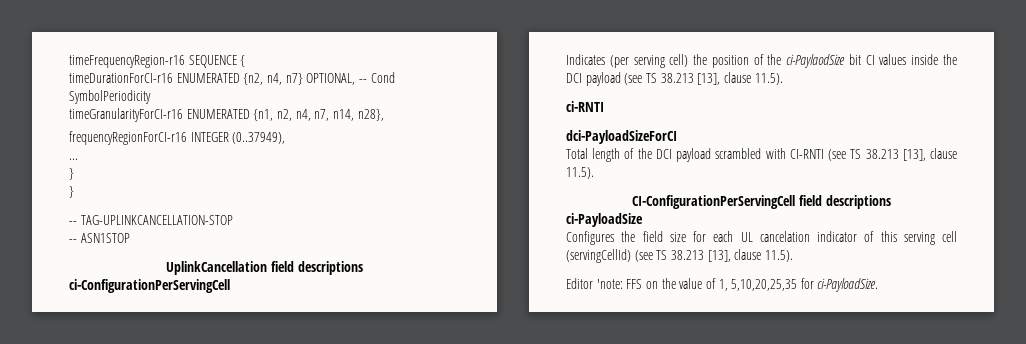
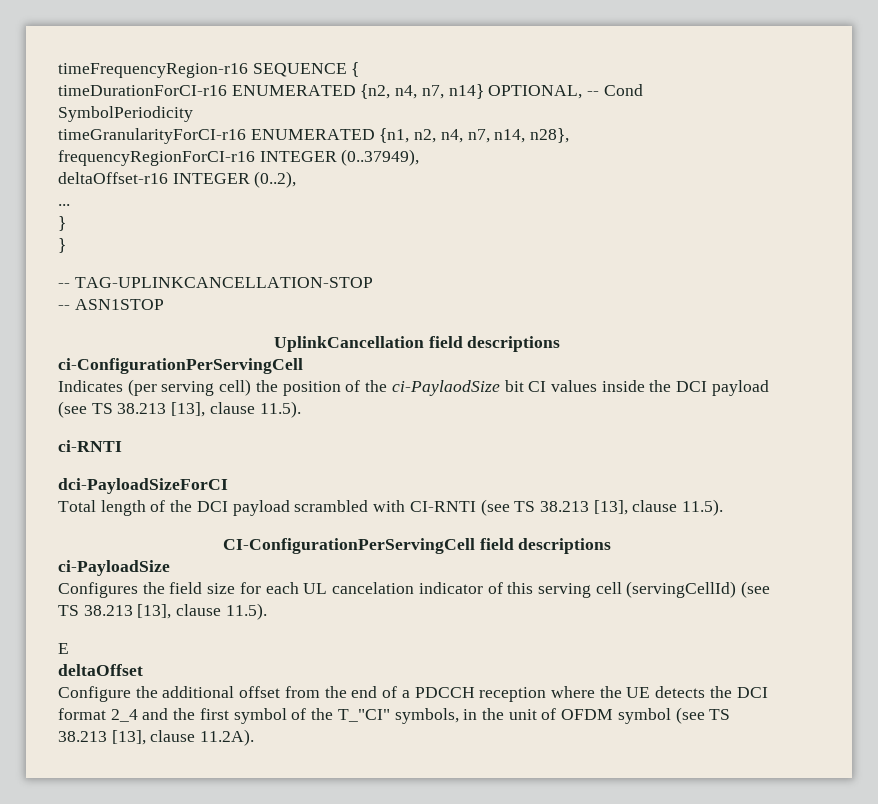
[285,73,303,85] n7} -> [421,84,484,99] n7, n14}
(286, 138) none -> [58,171,297,188] // deltaOffset-r16 INTEGER (0..2),
[566,278,879,292] Editor 'note: FFS on the value of 1, 5,10,20,25,35 for ci-PayloadSize. -> [58,643,69,654] [58,664,143,676] [58,686,768,702] [58,707,731,724] [58,729,255,746] E // deltaOffset // Configure the additional offset from the end of a PDCCH reception where the UE detects the DCI format 2_4 and the first symbol of the T_"CI" symbols, in the unit of OFDM symbol (see TS 38.213 [13], clause 11.2A).

